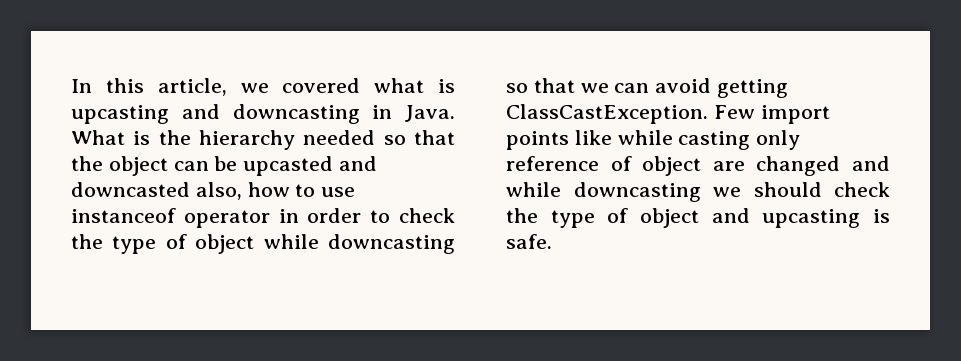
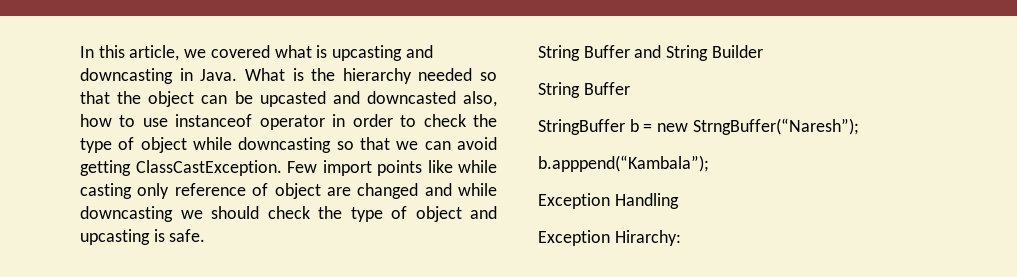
(552, 241) none -> [538,45,763,61] [538,82,630,98] [538,118,859,135] [538,155,709,172] [538,193,679,209] [538,230,681,246] // String Buffer and String Builder // String Buffer // StringBuffer b = new StrngBuffer(“Naresh”); // b.apppend(“Kambala”); // Exception Handling // Exception Hirarchy:

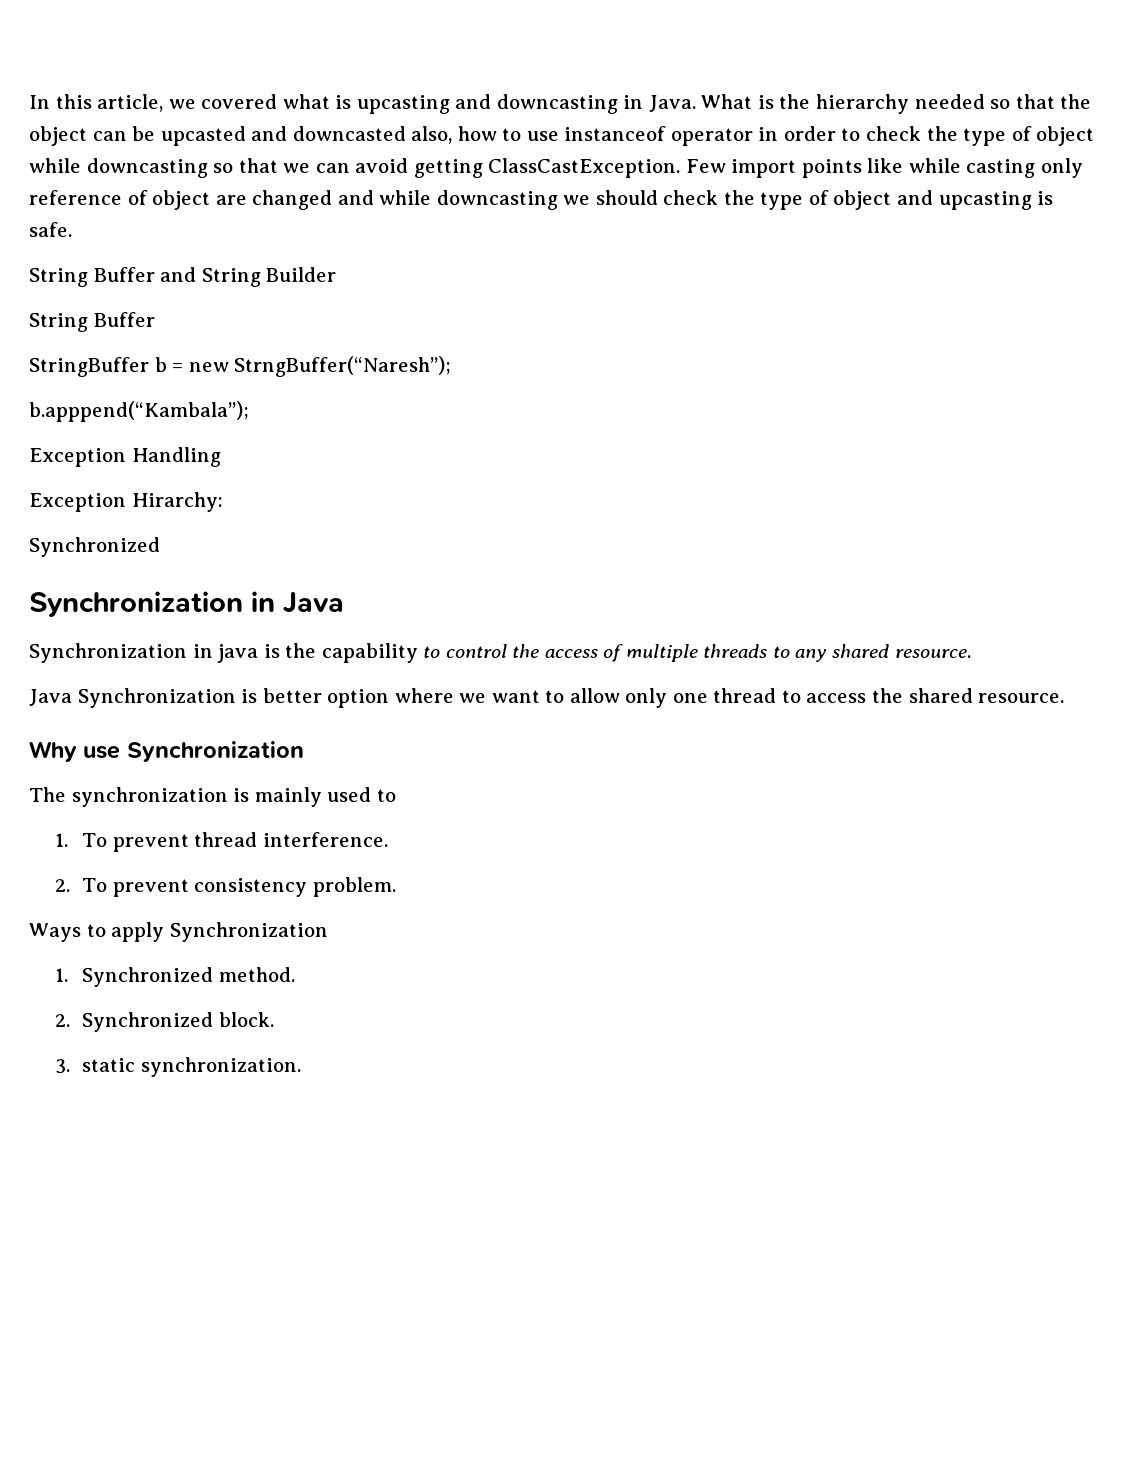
(681, 238) none -> [29,537,160,557] [29,591,344,617] [29,643,971,663] [29,688,1065,708] [29,741,304,762] [29,787,396,807] [55,832,388,852] [55,877,396,897] [29,922,328,942] [55,967,295,987] [55,1012,274,1032] [55,1057,301,1077] // Synchronized // Synchronization in Java // Synchronization in java is the capability to control the access of multiple threads to any shared resource. // Java Synchronization is better option where we want to allow only one thread to access the shared resource. // Why use Synchronization // The synchronization is mainly used to // 1. To prevent thread interference. // 2. To prevent consistency problem. // Ways to apply Synchronization // 1. Synchronized method. // 2. Synchronized block. // 3. static synchronization.

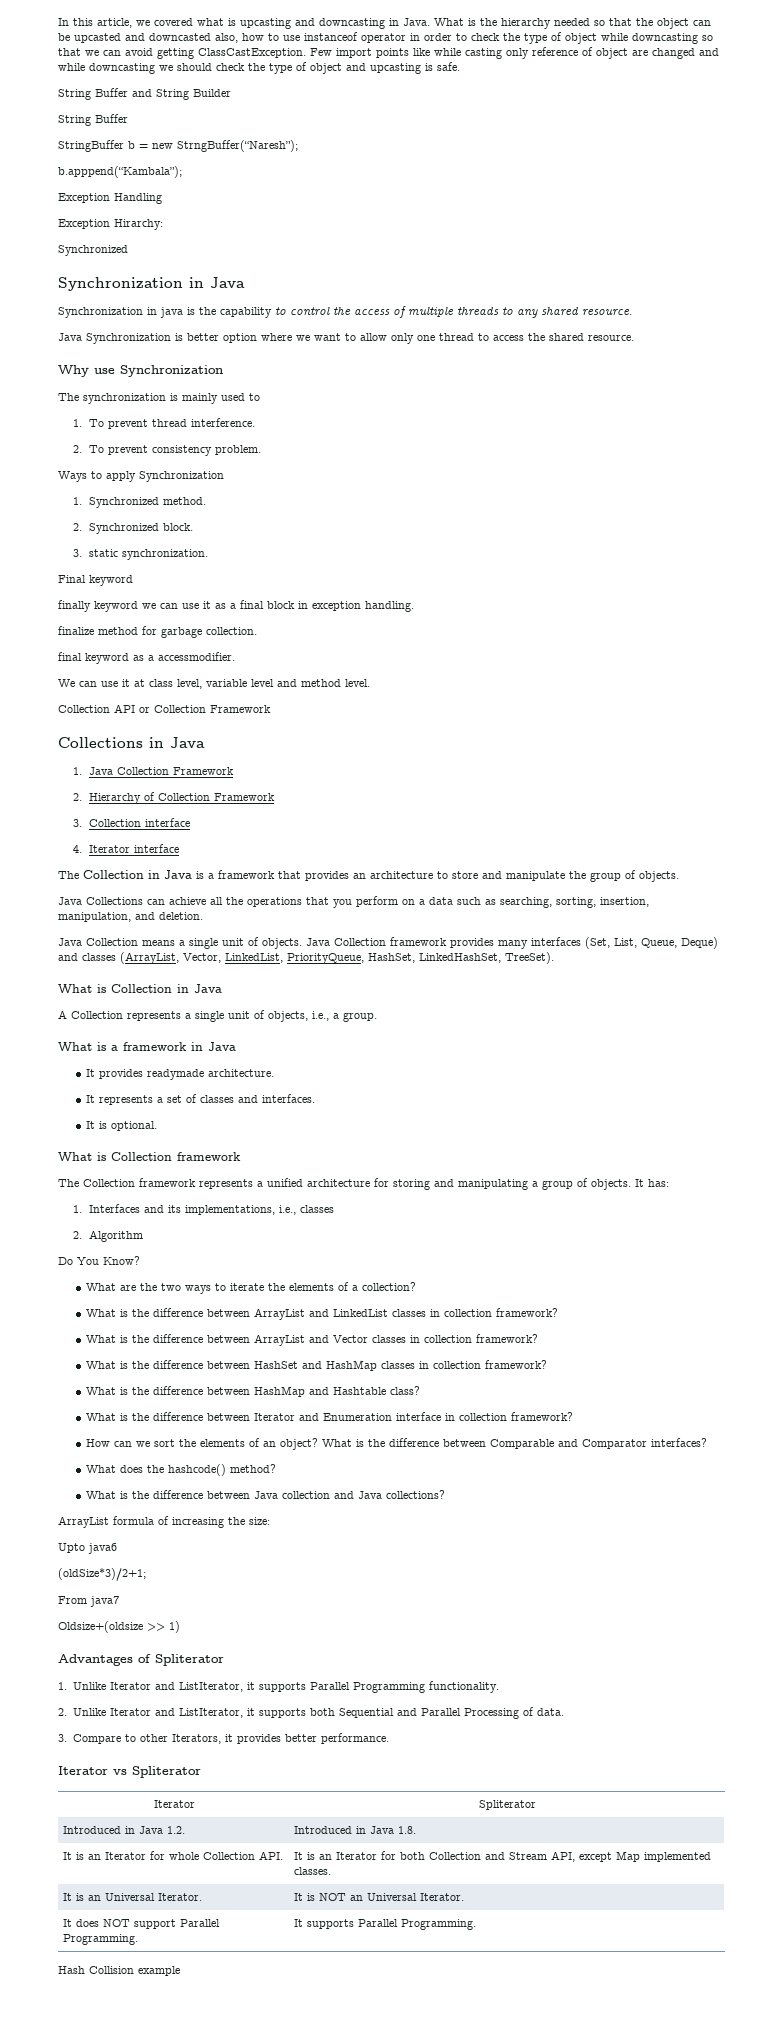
(301, 1067) none -> [58,575,133,586] [58,600,414,612] [58,626,257,638] [58,652,235,664] [58,679,370,689] [58,704,271,713] [58,737,205,748] [73,767,234,775] [73,792,275,804] [73,818,190,827] [73,844,179,853] [58,870,679,882] [58,896,649,908] [58,912,203,922] [58,937,718,949] [58,952,554,964] [58,984,222,994] [58,1010,377,1022] [58,1042,236,1052] [85,1069,274,1080] [85,1094,315,1105] [85,1121,157,1131] [58,1152,241,1162] [58,1178,669,1190] [73,1204,334,1215] [73,1230,143,1242] [58,1256,140,1265] [85,1282,416,1294] [85,1308,558,1320] [85,1334,538,1346] [85,1360,547,1371] [85,1386,420,1397] [85,1412,573,1421] [85,1438,707,1450] [85,1464,276,1476] [85,1490,445,1499] [58,1516,270,1528] [58,1543,117,1554] [58,1568,146,1581] [58,1596,119,1607] [58,1621,180,1633] [58,1654,224,1666] [58,1681,500,1693] [58,1707,565,1719] [58,1733,390,1744] [58,1766,201,1778] [153,1800,195,1808] [478,1800,536,1810] [62,1826,185,1834] [293,1826,416,1834] [62,1851,283,1860] [293,1851,711,1862] [293,1867,331,1875] [62,1893,202,1901] [293,1893,464,1901] [62,1919,220,1929] [62,1934,138,1945] [293,1919,476,1930] [58,1966,180,1976] // Final keyword // finally keyword we can use it as a final block in exception handling. // finalize method for garbage collection. // final keyword as a accessmodifier. // We can use it at class level, variable level and method level. // Collection API or Collection Framework // Collections in Java // 1. Java Collection Framework // 2. Hierarchy of Collection Framework // 3. Collection interface // 4. Iterator interface // The Collection in Java is a framework that provides an architecture to store and manipulate the group of objects. // Java Collections can achieve all the operations that you perform on a data such as searching, sorting, insertion, manipulation, and deletion. // Java Collection means a single unit of objects. Java Collection framework provides many interfaces (Set, List, Queue, Deque) and classes (ArrayList, Vector, LinkedList, PriorityQueue, HashSet, LinkedHashSet, TreeSet). // What is Collection in Java // A Collection represents a single unit of objects, i.e., a group. // What is a framework in Java // It provides readymade architecture. // It represents a set of classes and interfaces. // It is optional. // What is Collection framework // The Collection framework represents a unified architecture for storing and manipulating a group of objects. It has: // 1. Interfaces and its implementations, i.e., classes // 2. Algorithm // Do You Know? // What are the two ways to iterate the elements of a collection? // What is the difference between ArrayList and LinkedList classes in collection framework? // What is the difference between ArrayList and Vector classes in collection framework? // What is the difference between HashSet and HashMap classes in collection framework? // What is the difference between HashMap and Hashtable class? // What is the difference between Iterator and Enumeration interface in collection framework? // How can we sort the elements of an object? What is the difference between Comparable and Comparator interfaces? // What does the hashcode() method? // What is the difference between Java collection and Java collections? // ArrayList formula of increasing the size: // Upto java6 // (oldSize*3)/2+1; // From java7 // Oldsize+(oldsize >> 1) // Advantages of Spliterator // 1. Unlike Iterator and ListIterator, it supports Parallel Programming functionality. // 2. Unlike Iterator and ListIterator, it supports both Sequential and Parallel Processing of data. // 3. Compare to other Iterators, it provides better performance. // Iterator vs Spliterator // Iterator | Spliterator // Introduced in Java 1.2. | Introduced in Java 1.8. // It is an Iterator for whole Collection API. | It is an Iterator for both Collection and Stream API, except Map implemented classes. // It is an Universal Iterator. | It is NOT an Universal Iterator. // It does NOT support Parallel Programming. | It supports Parallel Programming. // Hash Collision example

